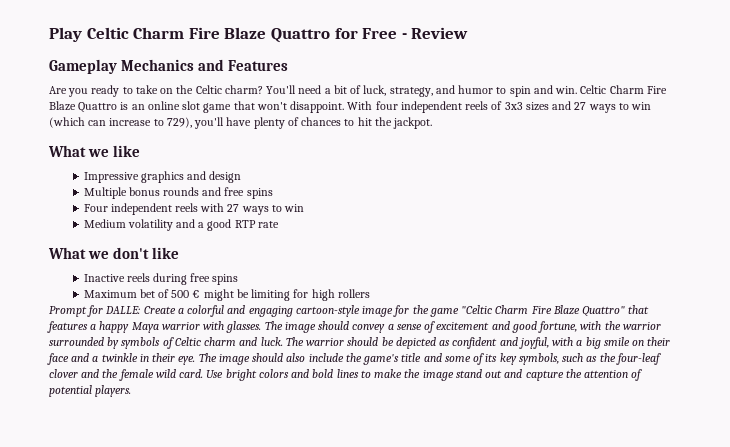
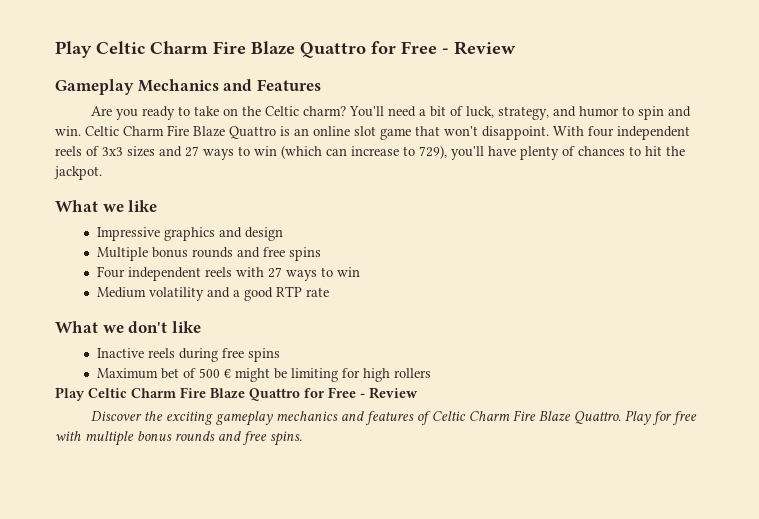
[49,305,650,317] [47,321,661,333] [49,337,671,349] [47,353,661,365] [49,369,643,381] [49,385,132,397] Prompt for DALLE: Create a colorful and engaging cartoon-style image for the game "Celtic Charm Fire Blaze Quattro" that features a happy Maya warrior with glasses. The image should convey a sense of excitement and good fortune, with the warrior surrounded by symbols of Celtic charm and luck. The warrior should be depicted as confident and joyful, with a big smile on their face and a twinkle in their eye. The image should also include the game's title and some of its key symbols, such as the four-leaf clover and the female wild card. Use bright colors and bold lines to make the image stand out and capture the attention of potential players. -> [55,387,418,401] [90,410,697,426] [55,431,302,446] Play Celtic Charm Fire Blaze Quattro for Free - Review // Discover the exciting gameplay mechanics and features of Celtic Charm Fire Blaze Quattro. Play for free with multiple bonus rounds and free spins.

